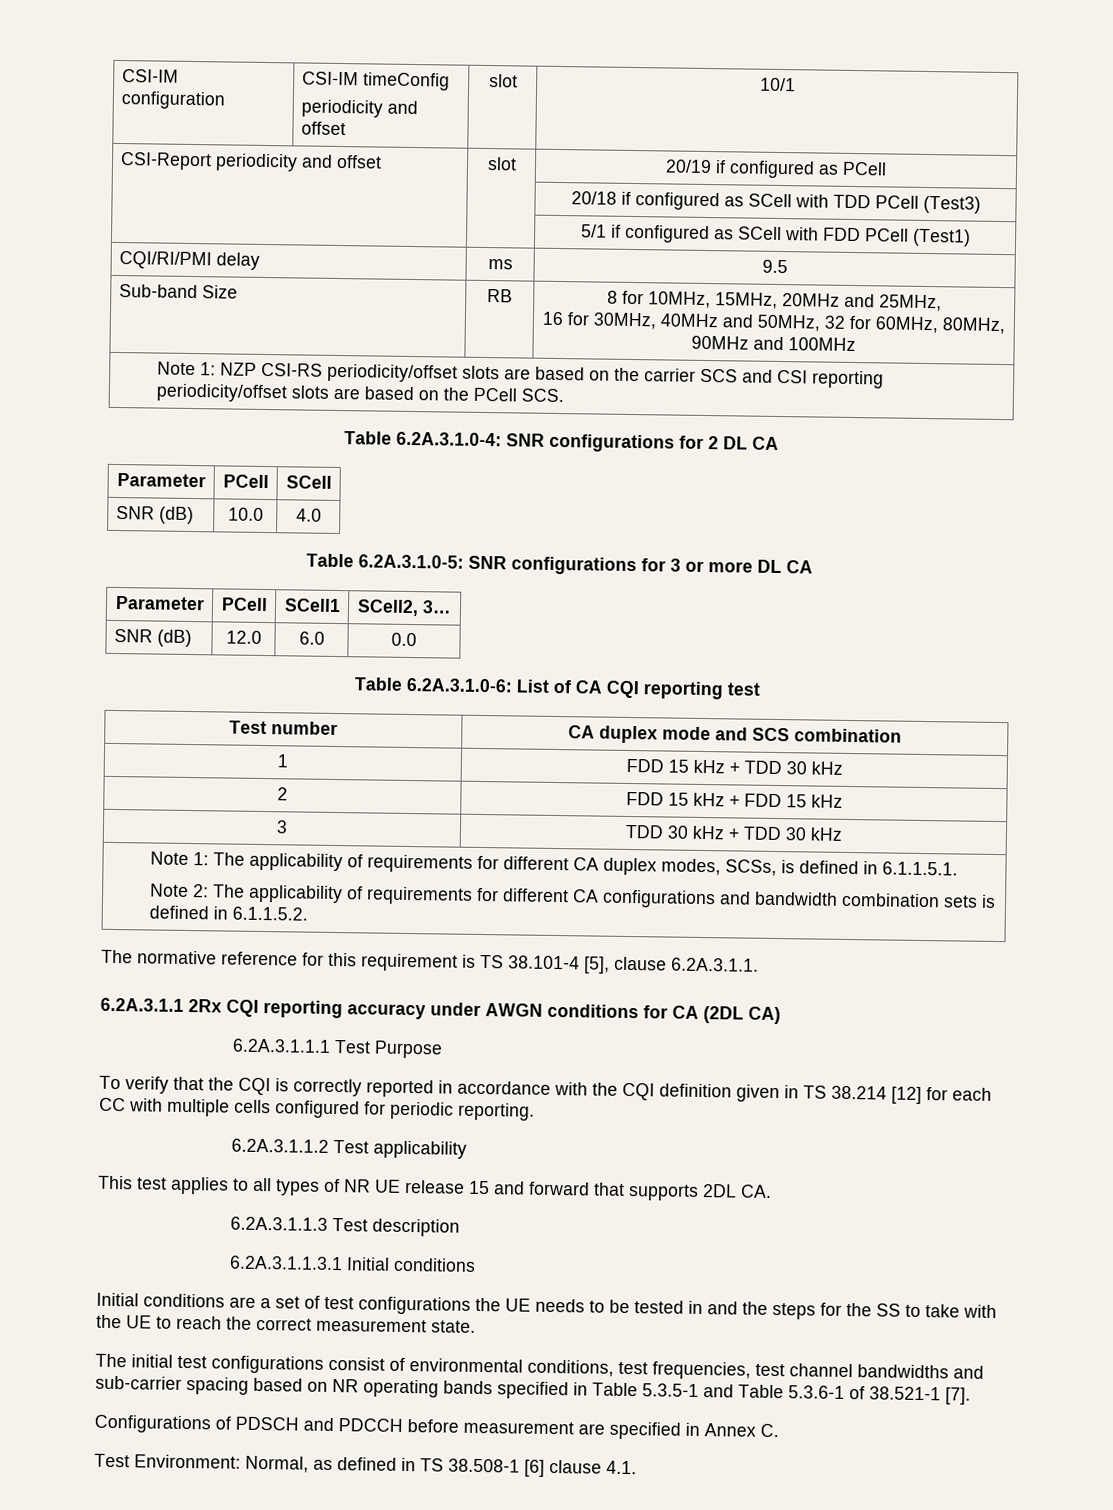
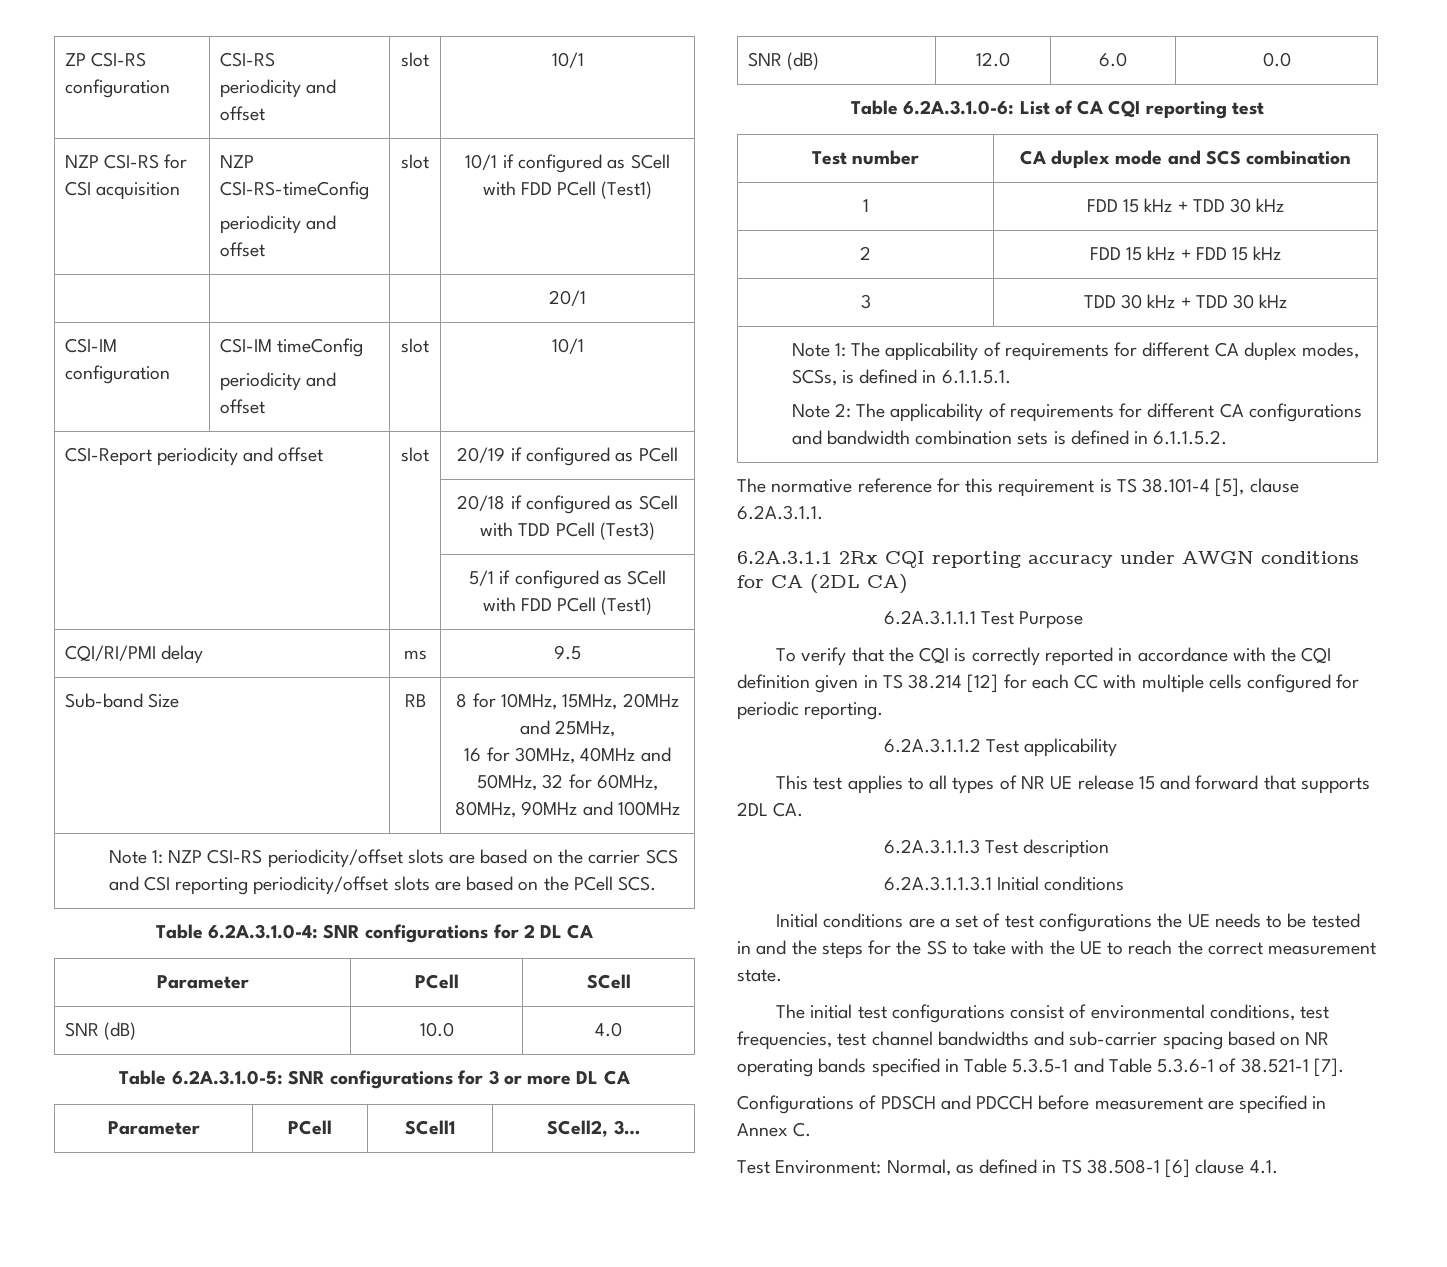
(121, 76) none -> [64,52,146,67] [64,79,170,98] [219,52,275,67] [219,79,336,98] [219,106,265,121] [401,52,429,67] [551,52,584,68] [64,154,188,169] [64,181,180,200] [219,155,254,168] [219,181,369,200] [219,215,336,234] [219,242,265,257] [401,154,429,169] [465,154,670,173] [482,181,653,199] [549,290,586,306] ZP CSI-RS configuration | CSI-RS // periodicity and offset | slot | 10/1 // NZP CSI-RS for CSI acquisition | NZP CSI-RS-timeConfig // periodicity and offset | slot | 10/1 if configured as SCell with FDD PCell (Test1) // | | | 20/1 //

